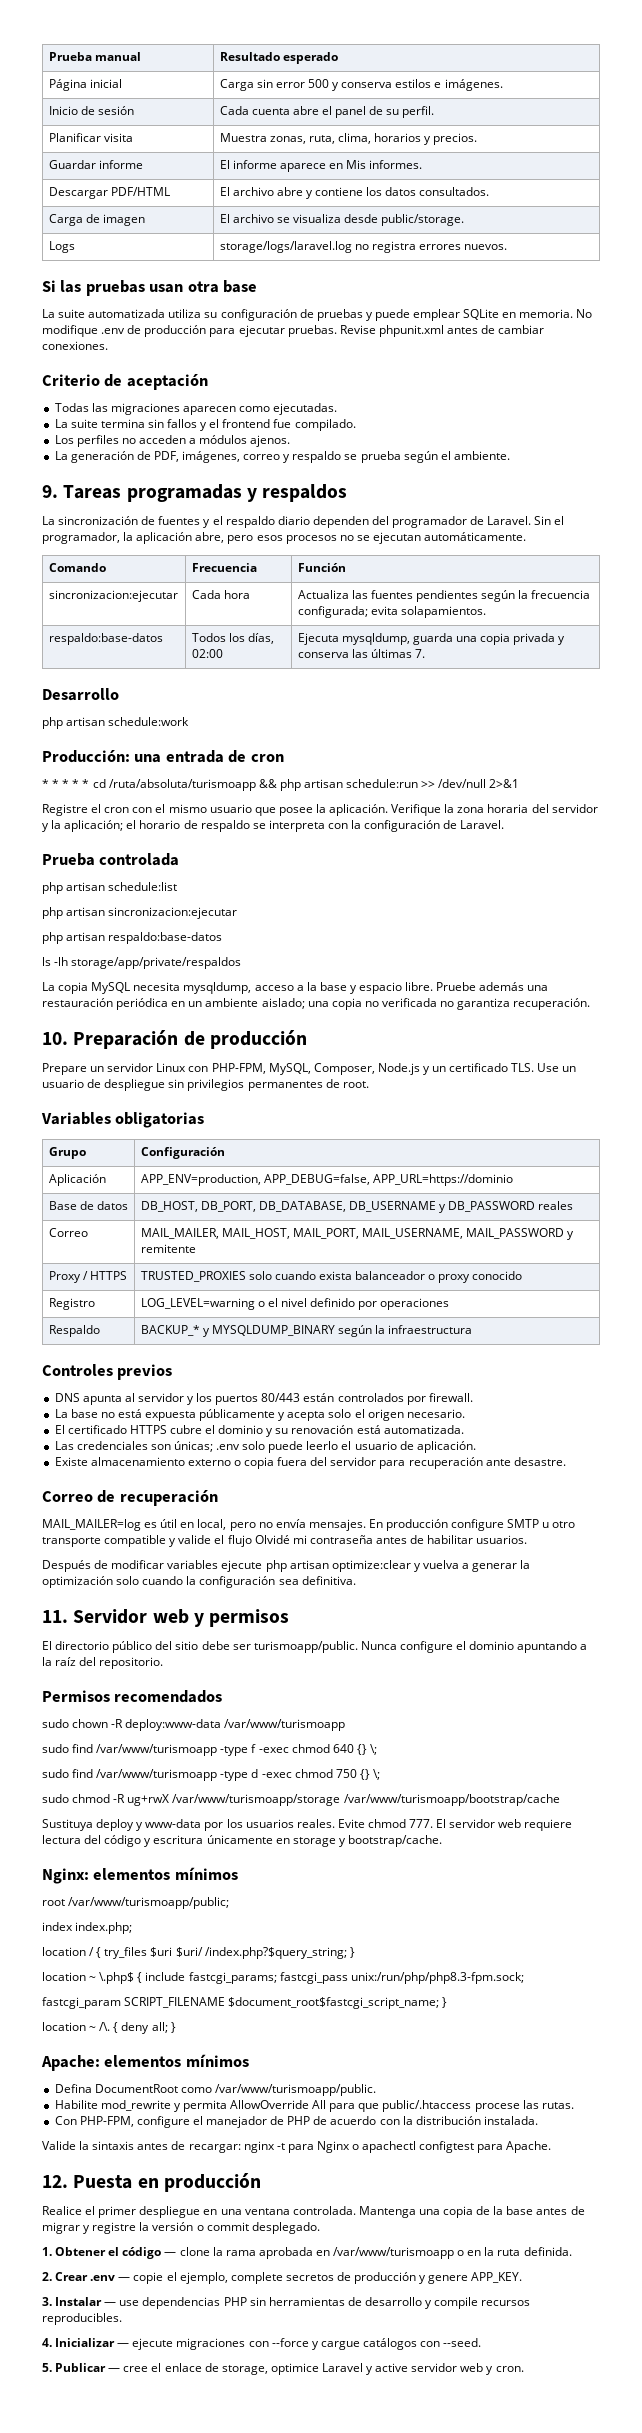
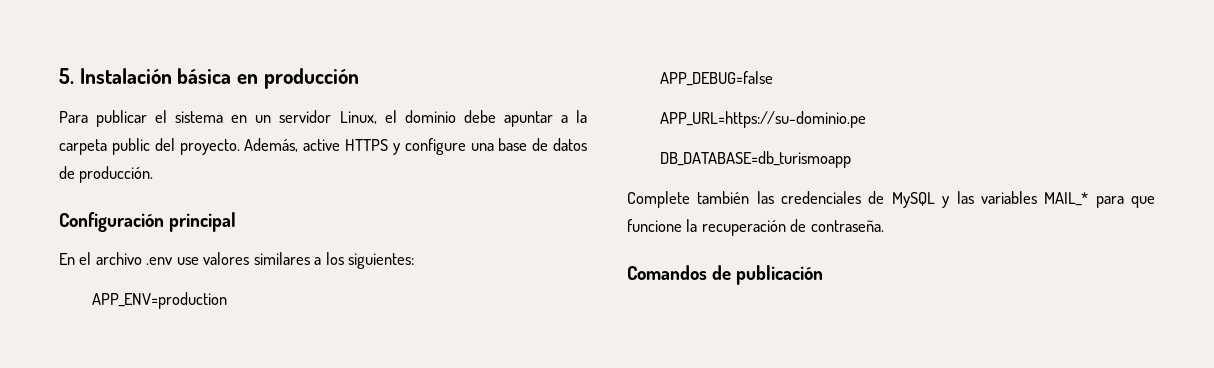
[48,52,141,61] [219,52,338,64] [48,79,122,91] [219,79,503,91] [48,106,134,115] [219,106,435,118] [48,133,133,142] [219,133,478,145] [48,160,143,169] [219,160,423,172] [48,187,170,199] [219,187,490,199] [48,214,145,226] [219,214,465,226] [48,241,75,253] [219,241,508,253] [42,280,258,296] [42,309,593,321] [42,325,545,337] [42,341,108,350] [42,374,208,390] [54,403,338,415] [54,419,356,431] [54,435,291,447] [54,451,510,463] [42,484,348,502] [42,516,565,528] [42,532,527,544] [48,563,106,572] [191,563,257,572] [297,563,346,572] [48,590,178,602] [191,590,250,599] [297,590,591,602] [297,606,486,618] [48,633,163,645] [191,633,274,644] [191,649,223,658] [297,633,566,645] [297,649,425,658] [42,688,119,701] [42,717,190,729] [42,750,284,763] [42,779,520,791] [42,804,598,816] [42,820,505,832] [42,853,180,866] [42,882,178,894] [42,907,238,919] [42,932,223,944] [42,957,242,969] [42,982,549,994] [42,998,591,1010] [42,1030,307,1049] [42,1063,577,1075] [42,1079,369,1091] [41,1112,205,1128] [48,1147,86,1159] [140,1147,225,1159] [48,1174,106,1186] [140,1174,513,1186] [48,1201,128,1210] [140,1201,574,1213] [48,1228,88,1237] [140,1228,575,1240] [140,1244,196,1253] [48,1271,127,1283] [140,1271,523,1283] [48,1298,95,1310] [140,1298,450,1310] [48,1325,100,1337] [140,1325,473,1337] [42,1364,173,1380] [54,1393,473,1405] [54,1409,465,1421] [54,1425,464,1437] [54,1441,476,1453] [54,1457,566,1469] [42,1490,218,1506] [42,1519,576,1531] [42,1535,528,1547] [42,1560,531,1572] [42,1576,356,1588] [42,1609,290,1627] [42,1641,588,1653] [42,1657,164,1669] [42,1690,223,1703] [42,1719,346,1731] [42,1744,377,1756] [42,1769,380,1781] [42,1794,560,1806] [42,1819,573,1831] [42,1835,442,1847] [42,1867,238,1884] [42,1897,230,1909] [42,1922,133,1934] [42,1947,355,1959] [42,1972,524,1984] [42,1997,448,2009] [42,2022,176,2034] [41,2054,249,2071] [54,2084,376,2096] [54,2100,574,2112] [54,2116,538,2128] [42,2141,552,2153] [42,2173,261,2192] [42,2206,585,2218] [42,2222,320,2234] [42,2247,572,2259] [42,2272,523,2284] [42,2297,531,2309] [42,2313,122,2325] [42,2338,482,2350] [42,2363,524,2375] Prueba manual | Resultado esperado // Página inicial | Carga sin error 500 y conserva estilos e imágenes. // Inicio de sesión | Cada cuenta abre el panel de su perfil. // Planificar visita | Muestra zonas, ruta, clima, horarios y precios. // Guardar informe | El informe aparece en Mis informes. // Descargar PDF/HTML | El archivo abre y contiene los datos consultados. // Carga de imagen | El archivo se visualiza desde public/storage. // Logs | storage/logs/laravel.log no registra errores nuevos. // Si las pruebas usan otra base // La suite automatizada utiliza su configuración de pruebas y puede emplear SQLite en memoria. No modifique .env de producción para ejecutar pruebas. Revise phpunit.xml antes de cambiar conexiones. // Criterio de aceptación // Todas las migraciones aparecen como ejecutadas. // La suite termina sin fallos y el frontend fue compilado. // Los perfiles no acceden a módulos ajenos. // La generación de PDF, imágenes, correo y respaldo se prueba según el ambiente. // 9. Tareas programadas y respaldos // La sincronización de fuentes y el respaldo diario dependen del programador de Laravel. Sin el programador, la aplicación abre, pero esos procesos no se ejecutan automáticamente. // Comando | Frecuencia | Función // sincronizacion:ejecutar | Cada hora | Actualiza las fuentes pendientes según la frecuencia configurada; evita solapamientos. // respaldo:base-datos | Todos los días, 02:00 | Ejecuta mysqldump, guarda una copia privada y conserva las últimas 7. // Desarrollo // php artisan schedule:work // Producción: una entrada de cron // * * * * * cd /ruta/absoluta/turismoapp && php artisan schedule:run >> /dev/null 2>&1 // Registre el cron con el mismo usuario que posee la aplicación. Verifique la zona horaria del servidor y la aplicación; el horario de respaldo se interpreta con la configuración de Laravel. // Prueba controlada // php artisan schedule:list // php artisan sincronizacion:ejecutar // php artisan respaldo:base-datos // ls -lh storage/app/private/respaldos // La copia MySQL necesita mysqldump, acceso a la base y espacio libre. Pruebe además una restauración periódica en un ambiente aislado; una copia no verificada no garantiza recuperación. // 10. Preparación de producción // Prepare un servidor Linux con PHP-FPM, MySQL, Composer, Node.js y un certificado TLS. Use un usuario de despliegue sin privilegios permanentes de root. // Variables obligatorias // Grupo | Configuración // Aplicación | APP_ENV=production, APP_DEBUG=false, APP_URL=https://dominio // Base de datos | DB_HOST, DB_PORT, DB_DATABASE, DB_USERNAME y DB_PASSWORD reales // Correo | MAIL_MAILER, MAIL_HOST, MAIL_PORT, MAIL_USERNAME, MAIL_PASSWORD y remitente // Proxy / HTTPS | TRUSTED_PROXIES solo cuando exista balanceador o proxy conocido // Registro | LOG_LEVEL=warning o el nivel definido por operaciones // Respaldo | BACKUP_* y MYSQLDUMP_BINARY según la infraestructura // Controles previos // DNS apunta al servidor y los puertos 80/443 están controlados por firewall. // La base no está expuesta públicamente y acepta solo el origen necesario. // El certificado HTTPS cubre el dominio y su renovación está automatizada. // Las credenciales son únicas; .env solo puede leerlo el usuario de aplicación. // Existe almacenamiento externo o copia fuera del servidor para recuperación ante desastre. // Correo de recuperación // MAIL_MAILER=log es útil en local, pero no envía mensajes. En producción configure SMTP u otro transporte compatible y valide el flujo Olvidé mi contraseña antes de habilitar usuarios. // Después de modificar variables ejecute php artisan optimize:clear y vuelva a generar la optimización solo cuando la configuración sea definitiva. // 11. Servidor web y permisos // El directorio público del sitio debe ser turismoapp/public. Nunca configure el dominio apuntando a la raíz del repositorio. // Permisos recomendados // sudo chown -R deploy:www-data /var/www/turismoapp // sudo find /var/www/turismoapp -type f -exec chmod 640 {} \; // sudo find /var/www/turismoapp -type d -exec chmod 750 {} \; // sudo chmod -R ug+rwX /var/www/turismoapp/storage /var/www/turismoapp/bootstrap/cache // Sustituya deploy y www-data por los usuarios reales. Evite chmod 777. El servidor web requiere lectura del código y escritura únicamente en storage y bootstrap/cache. // Nginx: elementos mínimos // root /var/www/turismoapp/public; // index index.php; // location / { try_files $uri $uri/ /index.php?$query_string; } // location ~ \.php$ { include fastcgi_params; fastcgi_pass unix:/run/php/php8.3-fpm.sock; // fastcgi_param SCRIPT_FILENAME $document_root$fastcgi_script_name; } // location ~ /\. { deny all; } // Apache: elementos mínimos // Defina DocumentRoot como /var/www/turismoapp/public. // Habilite mod_rewrite y permita AllowOverride All para que public/.htaccess procese las rutas. // Con PHP-FPM, configure el manejador de PHP de acuerdo con la distribución instalada. // Valide la sintaxis antes de recargar: nginx -t para Nginx o apachectl configtest para Apache. // 12. Puesta en producción // Realice el primer despliegue en una ventana controlada. Mantenga una copia de la base antes de migrar y registre la versión o commit desplegado. // 1. Obtener el código — clone la rama aprobada en /var/www/turismoapp o en la ruta definida. // 2. Crear .env — copie el ejemplo, complete secretos de producción y genere APP_KEY. // 3. Instalar — use dependencias PHP sin herramientas de desarrollo y compile recursos reproducibles. // 4. Inicializar — ejecute migraciones con --force y cargue catálogos con --seed. // 5. Publicar — cree el enlace de storage, optimice Laravel y active servidor web y cron. -> [59,68,359,89] [59,110,588,127] [59,138,587,155] [59,166,154,183] [59,212,237,232] [59,252,415,269] [91,292,227,309] [659,71,773,86] [659,111,867,128] [659,151,852,168] [627,191,1155,208] [627,219,884,236] [627,265,824,285] 5. Instalación básica en producción // Para publicar el sistema en un servidor Linux, el dominio debe apuntar a la carpeta public del proyecto. Además, active HTTPS y configure una base de datos de producción. // Configuración principal // En el archivo .env use valores similares a los siguientes: // APP_ENV=production // APP_DEBUG=false // APP_URL=https://su-dominio.pe // DB_DATABASE=db_turismoapp // Complete también las credenciales de MySQL y las variables MAIL_* para que funcione la recuperación de contraseña. // Comandos de publicación

